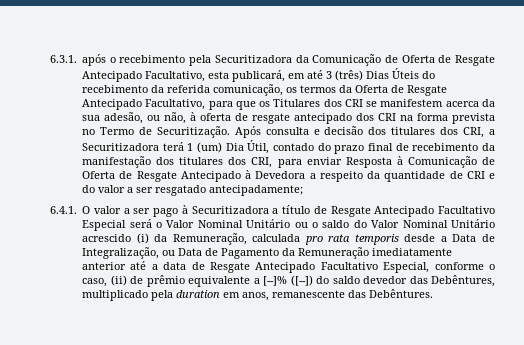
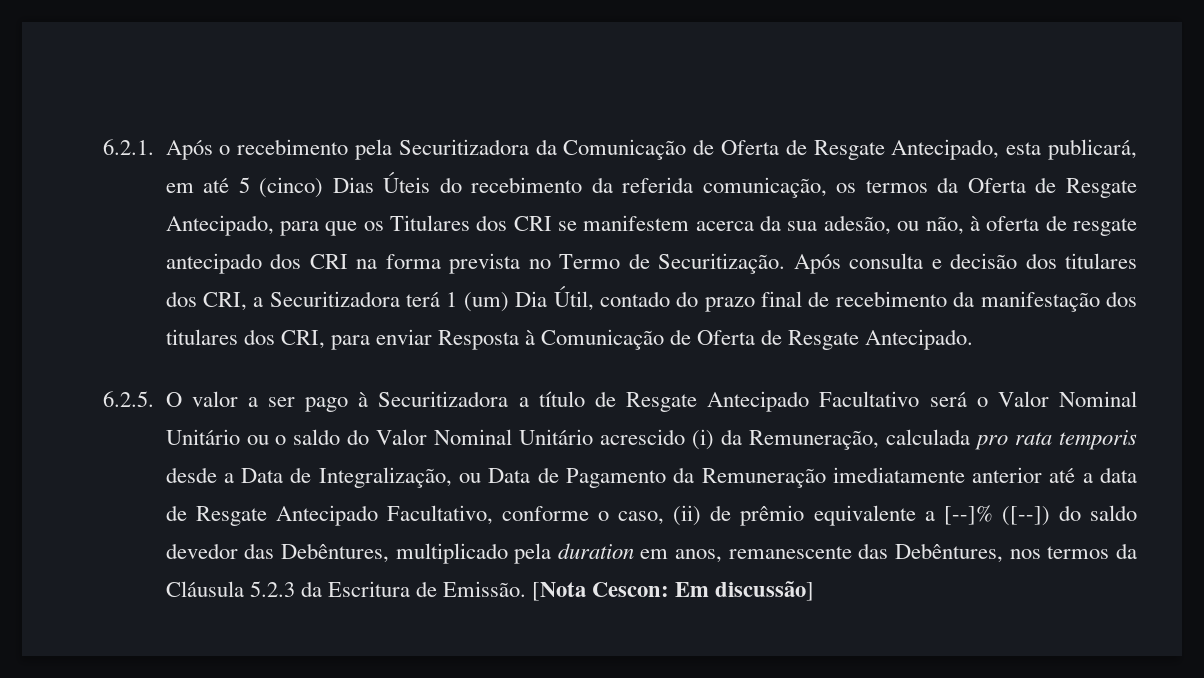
[49,54,107,66] 6.3.1. após -> [103,139,213,160] 6.2.1. Após
[82,71,206,82] Antecipado Facultativo, -> [891,139,1000,160] Antecipado,
[326,70,364,81] 3 (três) -> [238,177,324,198] 5 (cinco)
[82,99,206,110] Antecipado Facultativo, -> [165,215,274,236] Antecipado,
[180,170,496,182] [82,185,304,196] [49,206,77,214] Antecipado à Devedora a respeito da quantidade de CRI e do valor a ser resgatado antecipadamente; // 6.4.1. -> [865,329,974,350] [103,391,155,407] Antecipado. // 6.2.5.
[82,220,127,231] Especial -> (920, 399) none
[320,262,430,273] Facultativo Especial, -> [386,505,493,525] Facultativo,
[369,289,434,298] Debêntures. -> [895,543,1137,563] [165,581,815,601] Debêntures, nos termos da Cláusula 5.2.3 da Escritura de Emissão. [Nota Cescon: Em discussão]

